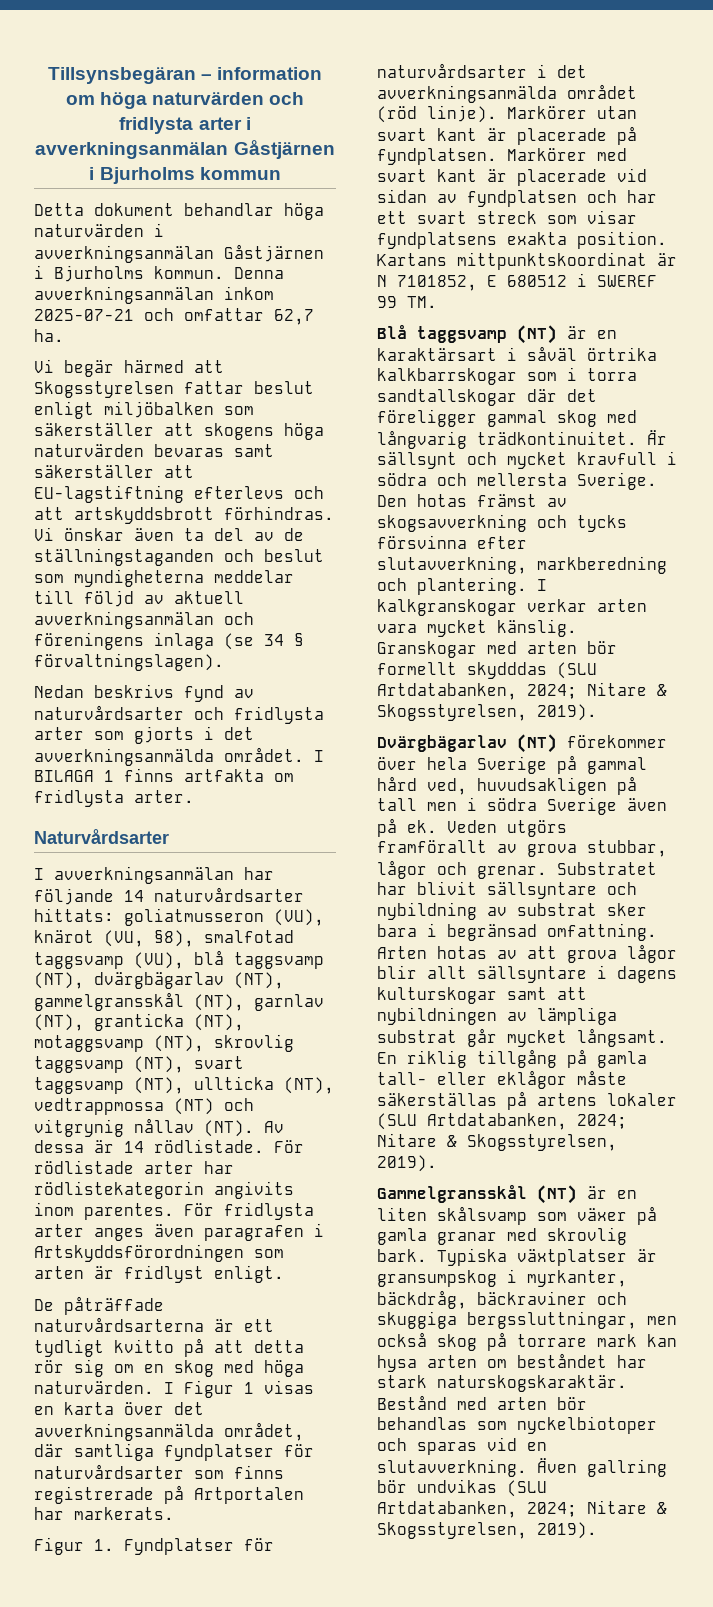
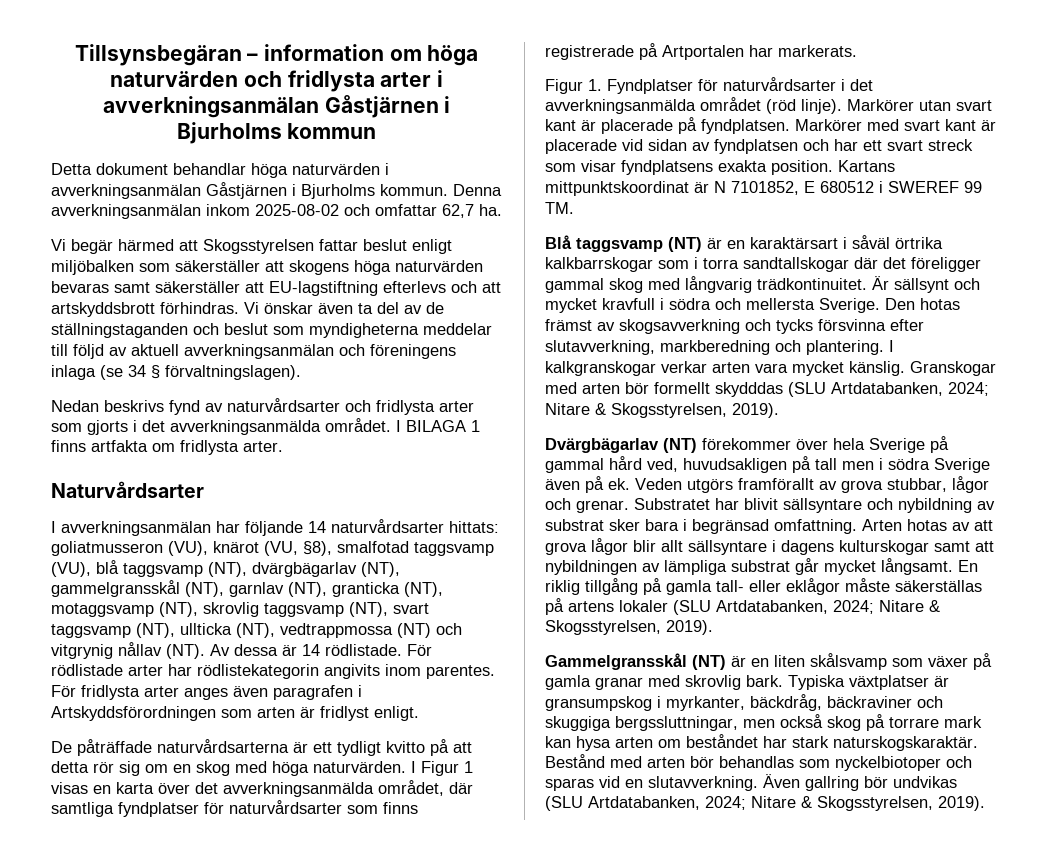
[34,309,134,321] 2025-07-21 -> [255,204,339,216] 2025-08-02

